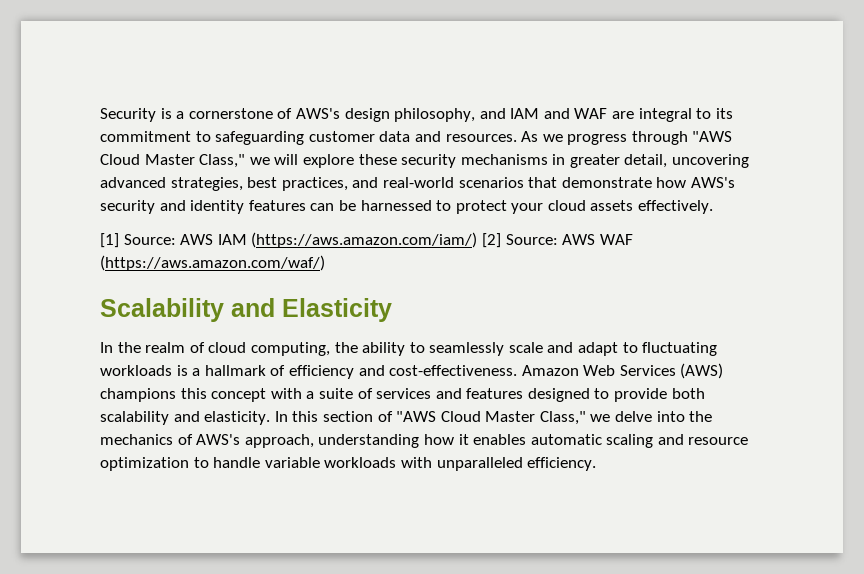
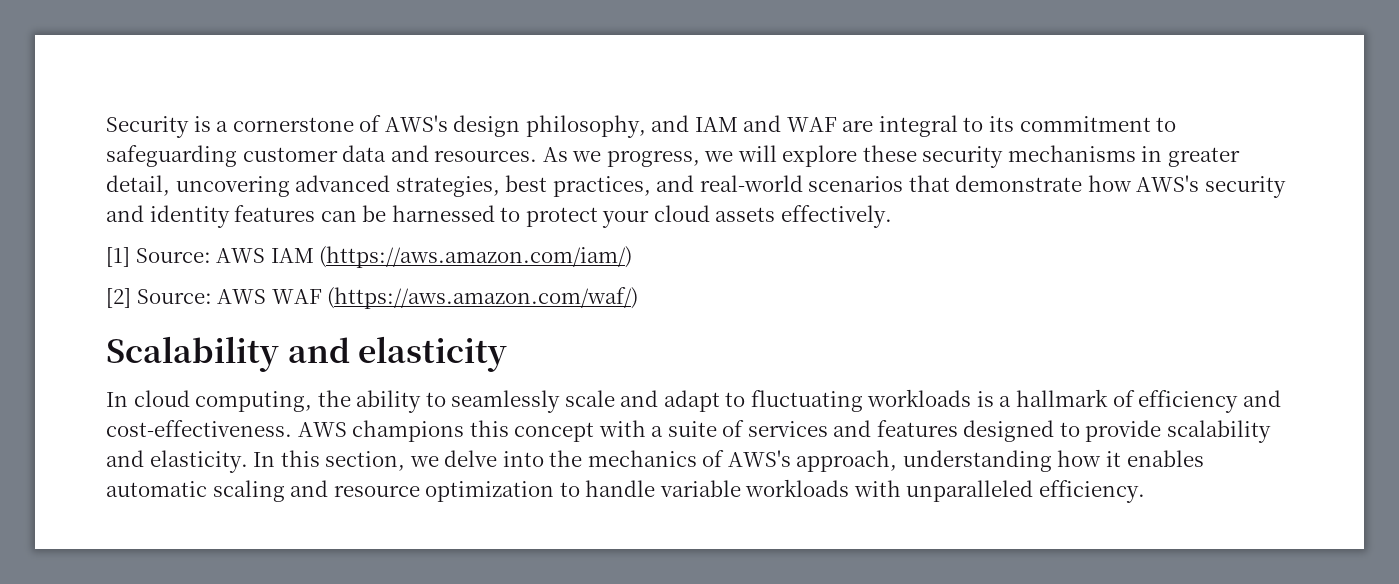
[567,131,733,145] [100,154,246,168] progress through "AWS Cloud Master Class," -> [606,150,700,167] progress,
(478, 240) none -> (633, 257) //
[282,298,392,322] [100,342,205,353] Elasticity // In the realm of -> [358,336,508,372] [106,392,128,407] elasticity // In
[521,363,724,379] Amazon Web Services (AWS) -> [297,422,347,437] AWS
[671,388,705,399] both -> (1162, 431) none
[322,411,586,425] section of "AWS Cloud Master Class," -> [325,451,406,471] section,

